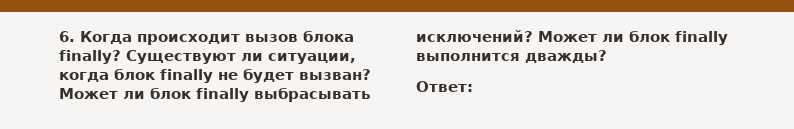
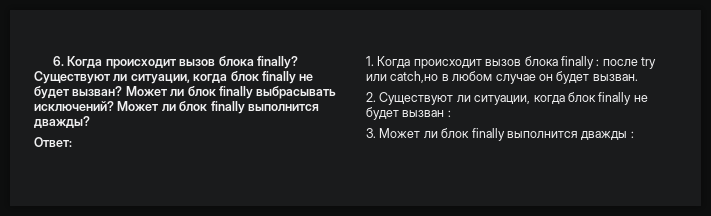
(473, 86) none -> [366,56,656,69] [366,71,638,84] [366,92,648,105] [366,107,451,120] [366,128,634,141] // 1. Когда происходит вызов блока finally : после try или catch,но в любом случае он будет вызван. // 2. Существуют ли ситуации, когда блок finally не будет вызван : // 3. Может ли блок finally выполнится дважды :

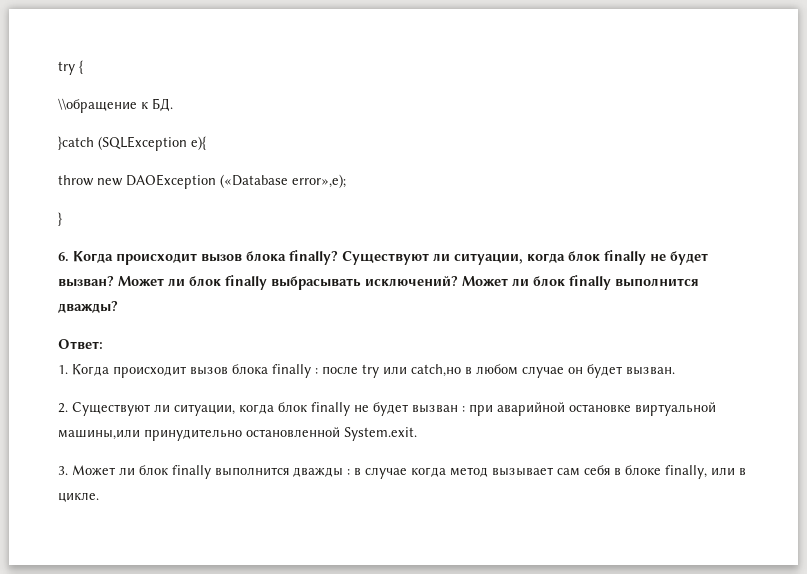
(53, 61) none -> [58,60,83,75] [58,98,173,113] [58,136,206,151] [58,174,346,189] [58,212,62,226] try { // \\обращение к БД. // }catch (SQLException e){ // throw new DAOException («Database error»,e); // } //
(451, 113) none -> [469,402,716,416] [58,427,417,441] при аварийной остановке виртуальной машины,или принудительно остановленной System.exit.
(634, 134) none -> [354,465,746,479] [58,492,99,502] в случае когда метод вызывает сам себя в блоке finally, или в цикле.

